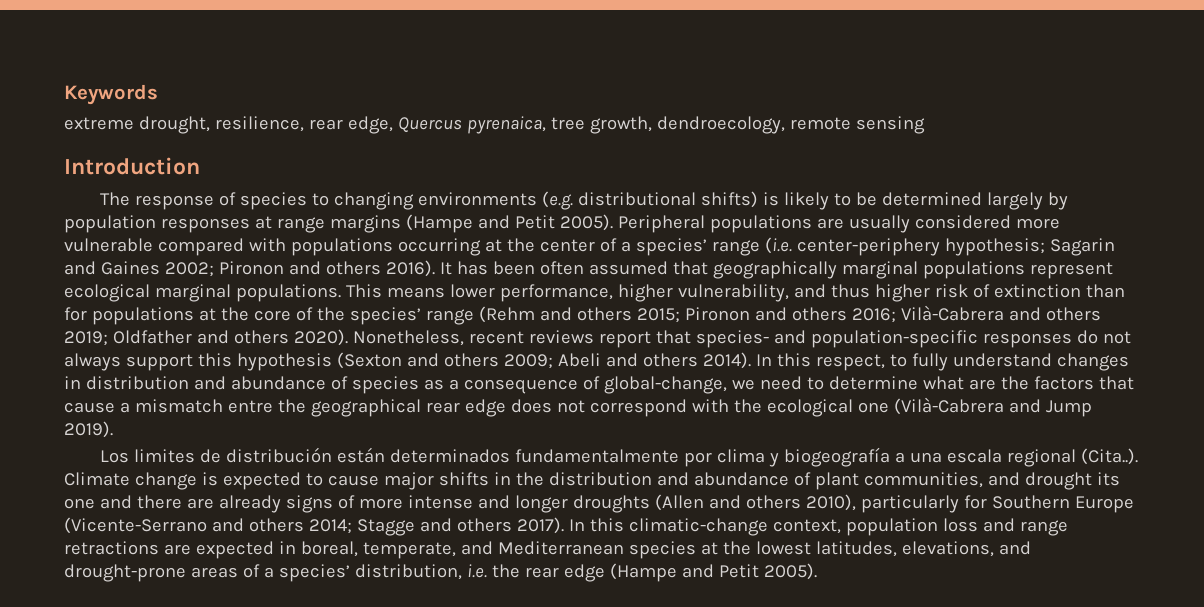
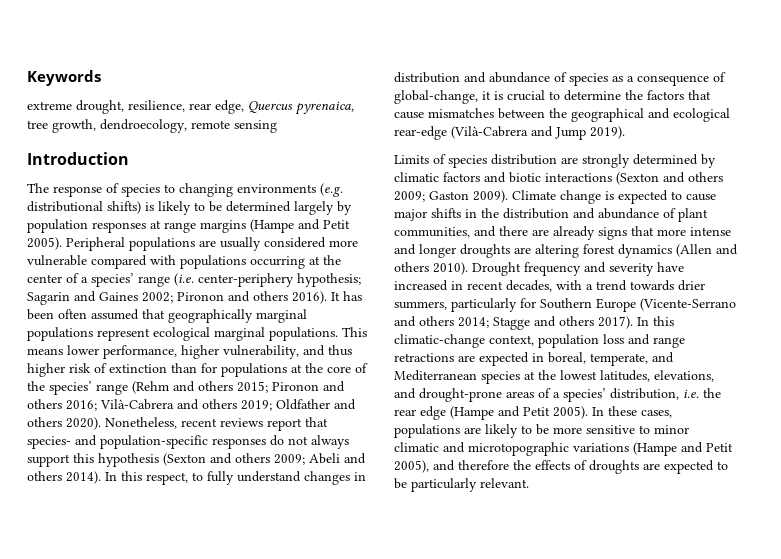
[731,376,1134,390] [64,397,1092,417] [64,421,113,438] [100,447,1139,467] we need to determine what are the factors that cause a mismatch entre the geographical rear edge does not correspond with the ecological one (Vilà-Cabrera and Jump 2019). // Los limites de distribución están determinados fundamentalmente por clima y biogeografía a una escala regional (Cita..). -> [482,90,711,101] [394,108,730,122] [394,126,625,140] [394,154,716,168] [394,172,723,185] [394,190,508,203] it is crucial to determine the factors that cause mismatches between the geographical and ecological rear-edge (Vilà-Cabrera and Jump 2019). // Limits of species distribution are strongly determined by climatic factors and biotic interactions (Sexton and others 2009; Gaston 2009).
[1024,472,1120,490] [64,495,132,509] drought its one and -> (496, 231) none
[337,495,355,509] of -> [631,226,654,236] that
[654,494,856,511] (Allen and others 2010), -> [514,244,738,258] [394,262,684,276] [394,280,705,292] [394,301,447,310] are altering forest dynamics (Allen and others 2010). Drought frequency and severity have increased in recent decades, with a trend towards drier summers,
(817, 571) none -> [592,406,672,418] [394,424,689,438] [394,442,733,456] [394,460,728,474] [394,478,529,492] In these cases, populations are likely to be more sensitive to minor climatic and microtopographic variations (Hampe and Petit 2005), and therefore the effects of droughts are expected to be particularly relevant.

